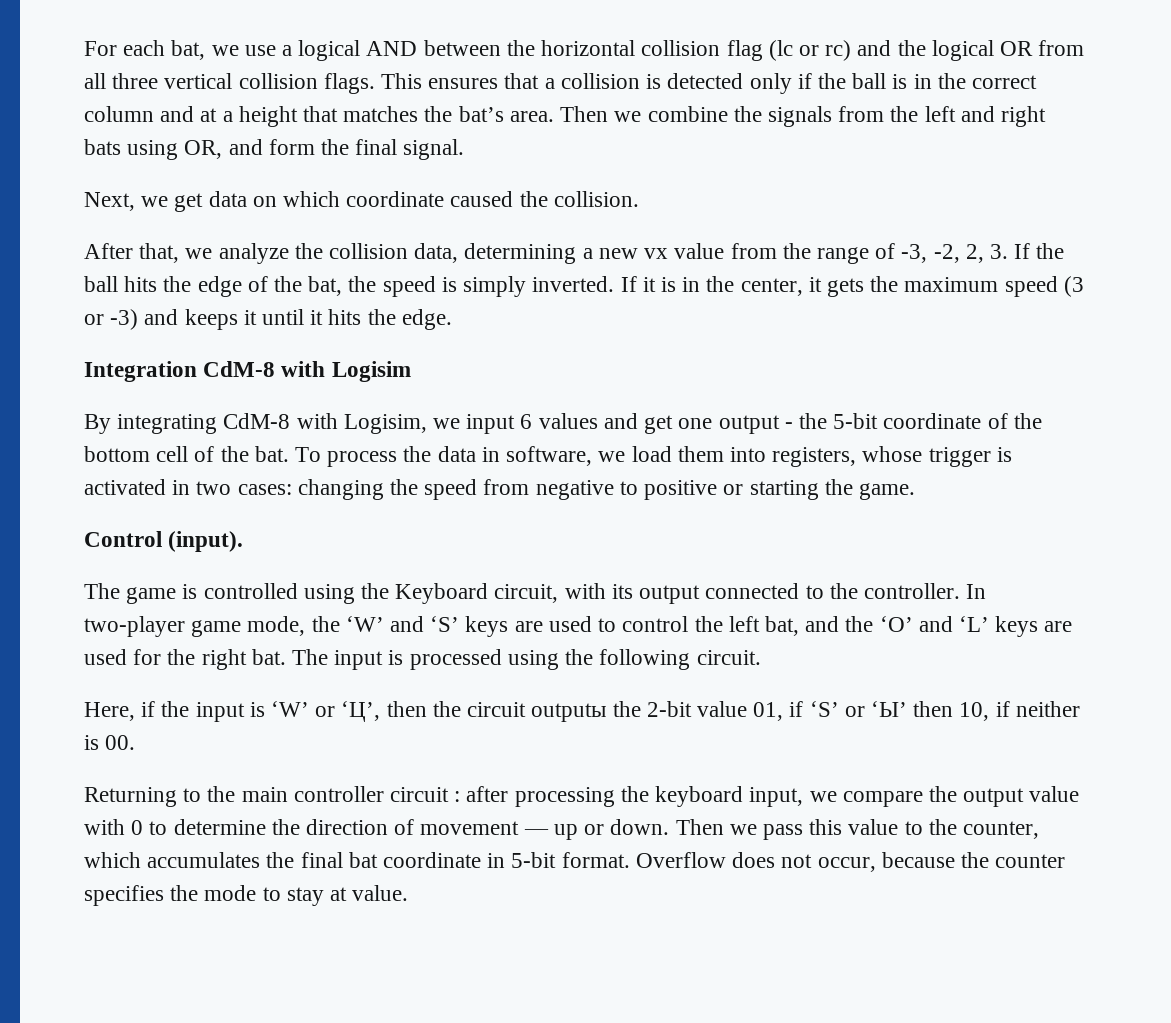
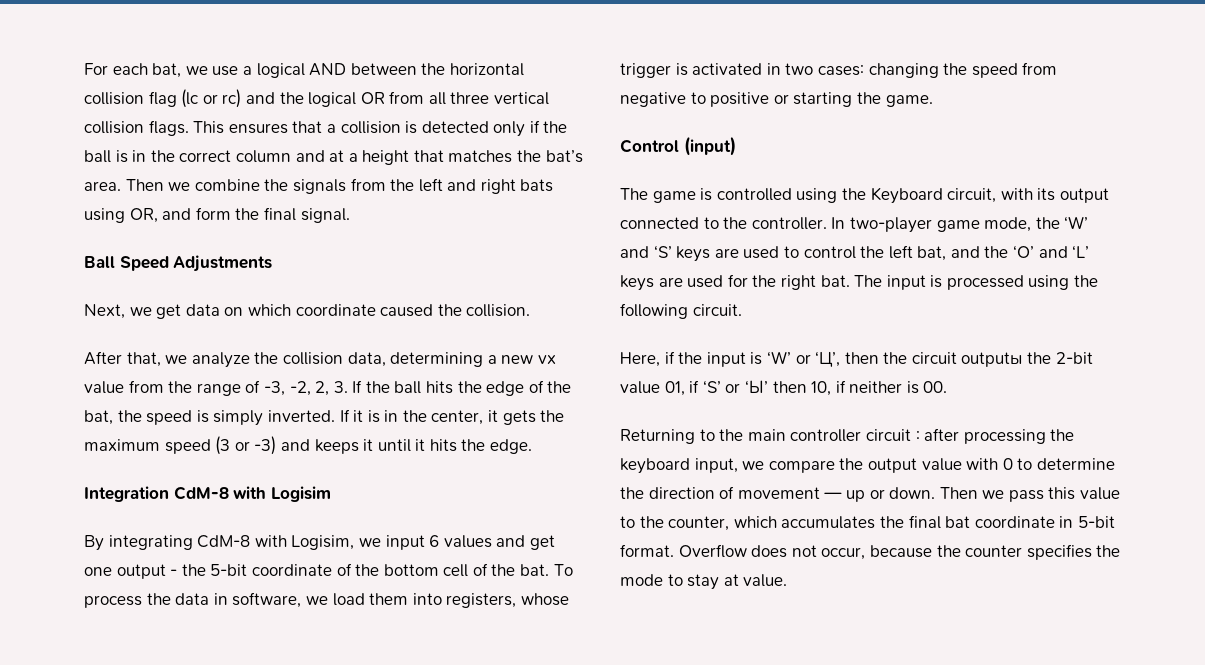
(465, 149) none -> [84,255,273,272] // Ball Speed Adjustments
[168,531,244,552] (input). -> [683,136,736,156] (input)

